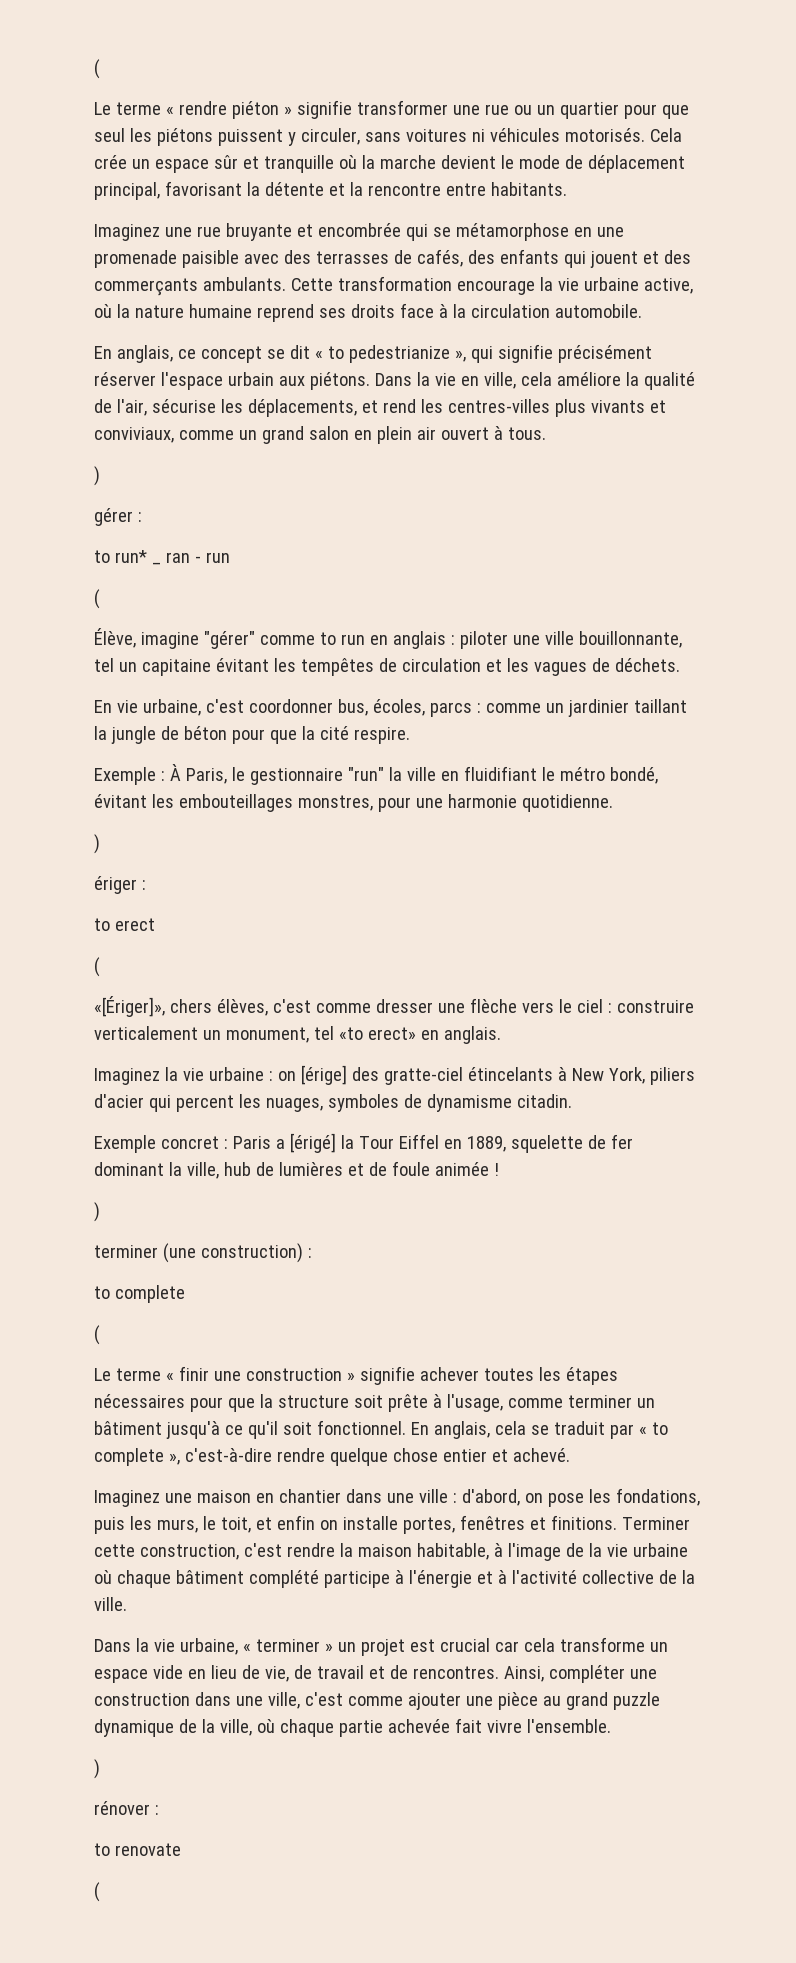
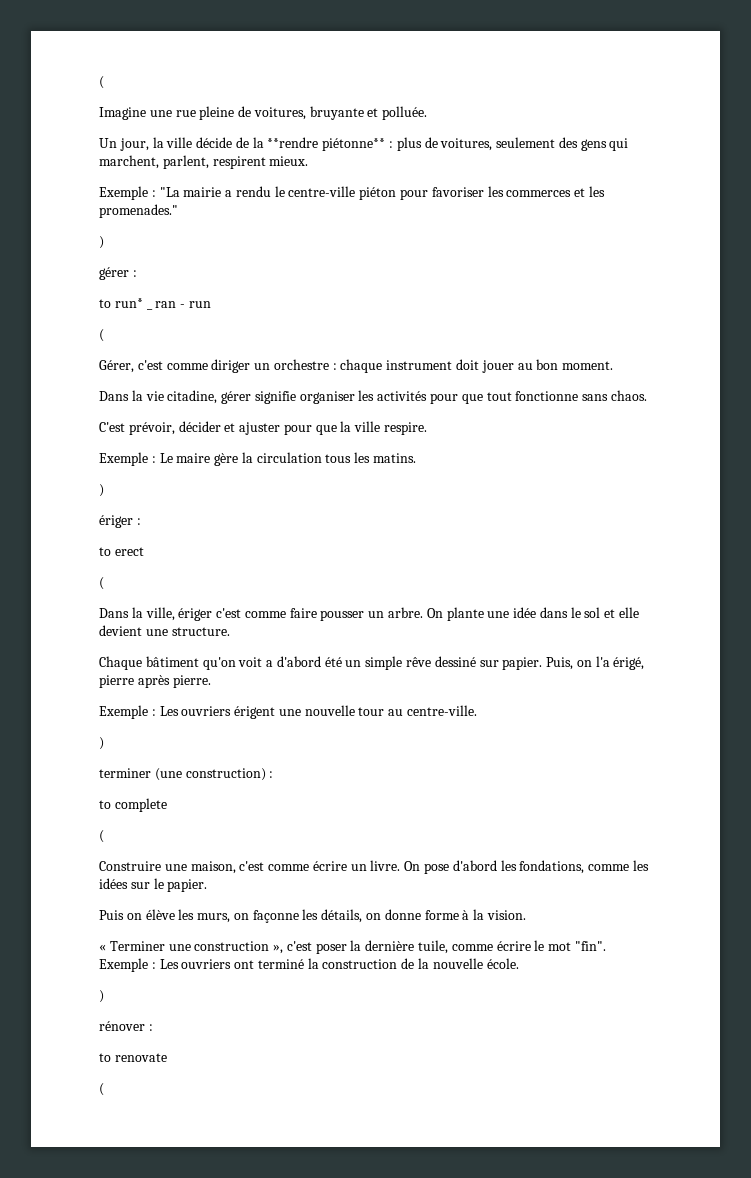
[94,59,100,79] [94,100,689,119] [94,128,682,146] [94,155,685,173] [94,181,567,200] [94,223,624,241] [94,249,691,268] [94,276,693,296] [94,303,642,322] [94,344,652,363] [94,372,695,390] [94,399,666,417] [94,426,546,444] ( // Le terme « rendre piéton » signifie transformer une rue ou un quartier pour que seul les piétons puissent y circuler, sans voitures ni véhicules motorisés. Cela crée un espace sûr et tranquille où la marche devient le mode de déplacement principal, favorisant la détente et la rencontre entre habitants. // Imaginez une rue bruyante et encombrée qui se métamorphose en une promenade paisible avec des terrasses de cafés, des enfants qui jouent et des commerçants ambulants. Cette transformation encourage la vie urbaine active, où la nature humaine reprend ses droits face à la circulation automobile. // En anglais, ce concept se dit « to pedestrianize », qui signifie précisément réserver l'espace urbain aux piétons. Dans la vie en ville, cela améliore la qualité de l'air, sécurise les déplacements, et rend les centres-villes plus vivants et conviviaux, comme un grand salon en plein air ouvert à tous. -> [99,76,104,89] [99,106,428,120] [99,137,629,151] [99,155,309,169] [99,186,605,200] [99,204,178,218] ( // Imagine une rue pleine de voitures, bruyante et polluée. // Un jour, la ville décide de la **rendre piétonne** : plus de voitures, seulement des gens qui marchent, parlent, respirent mieux. // Exemple : "La mairie a rendu le centre-ville piéton pour favoriser les commerces et les promenades."
[94,628,682,649] [94,658,680,676] [94,699,687,717] [94,726,349,744] Élève, imagine "gérer" comme to run en anglais : piloter une ville bouillonnante, tel un capitaine évitant les tempêtes de circulation et les vagues de déchets. // En vie urbaine, c'est coordonner bus, écoles, parcs : comme un jardinier taillant la jungle de béton pour que la cité -> [99,359,614,373] [99,390,647,404] [99,421,381,435] Gérer, c'est comme diriger un orchestre : chaque instrument doit jouer au bon moment. // Dans la vie citadine, gérer signifie organiser les activités pour que tout fonctionne sans chaos. // C'est prévoir, décider et ajuster pour que la ville
[169,764,658,785] [94,794,613,812] À Paris, le gestionnaire "run" la ville en fluidifiant le métro bondé, évitant les embouteillages monstres, pour une harmonie quotidienne. -> [159,452,417,466] Le maire gère la circulation tous les matins.
[94,996,694,1017] [94,1026,501,1044] [94,1065,695,1085] [94,1094,572,1112] [94,1133,633,1153] [94,1161,499,1179] «[Ériger]», chers élèves, c'est comme dresser une flèche vers le ciel : construire verticalement un monument, tel «to erect» en anglais. // Imaginez la vie urbaine : on [érige] des gratte-ciel étincelants à New York, piliers d'acier qui percent les nuages, symboles de dynamisme citadin. // Exemple concret : Paris a [érigé] la Tour Eiffel en 1889, squelette de fer dominant la ville, hub de lumières et de foule animée ! -> [99,607,640,621] [99,625,230,636] [99,656,645,670] [99,675,211,688] [99,705,478,719] Dans la ville, ériger c'est comme faire pousser un arbre. On plante une idée dans le sol et elle devient une structure. // Chaque bâtiment qu'on voit a d'abord été un simple rêve dessiné sur papier. Puis, on l'a érigé, pierre après pierre. // Exemple : Les ouvriers érigent une nouvelle tour au centre-ville.
[94,1366,618,1385] [94,1394,655,1412] [94,1420,668,1439] [94,1448,570,1466] [94,1488,700,1507] [94,1515,690,1534] [94,1543,688,1561] [94,1570,695,1588] [94,1597,127,1611] [94,1637,668,1656] [94,1665,657,1683] [94,1692,660,1710] [94,1718,611,1737] Le terme « finir une construction » signifie achever toutes les étapes nécessaires pour que la structure soit prête à l'usage, comme terminer un bâtiment jusqu'à ce qu'il soit fonctionnel. En anglais, cela se traduit par « to complete », c'est-à-dire rendre quelque chose entier et achevé. // Imaginez une maison en chantier dans une ville : d'abord, on pose les fondations, puis les murs, le toit, et enfin on installe portes, fenêtres et finitions. Terminer cette construction, c'est rendre la maison habitable, à l'image de la vie urbaine où chaque bâtiment complété participe à l'énergie et à l'activité collective de la ville. // Dans la vie urbaine, « terminer » un projet est crucial car cela transforme un espace vide en lieu de vie, de travail et de rencontres. Ainsi, compléter une construction dans une ville, c'est comme ajouter une pièce au grand puzzle dynamique de la ville, où chaque partie achevée fait vivre l'ensemble. -> [99,860,649,874] [99,878,208,892] [99,909,526,923] [99,940,606,954] [99,958,519,972] Construire une maison, c'est comme écrire un livre. On pose d'abord les fondations, comme les idées sur le papier. // Puis on élève les murs, on façonne les détails, on donne forme à la vision. // « Terminer une construction », c'est poser la dernière tuile, comme écrire le mot "fin". Exemple : Les ouvriers ont terminé la construction de la nouvelle école.

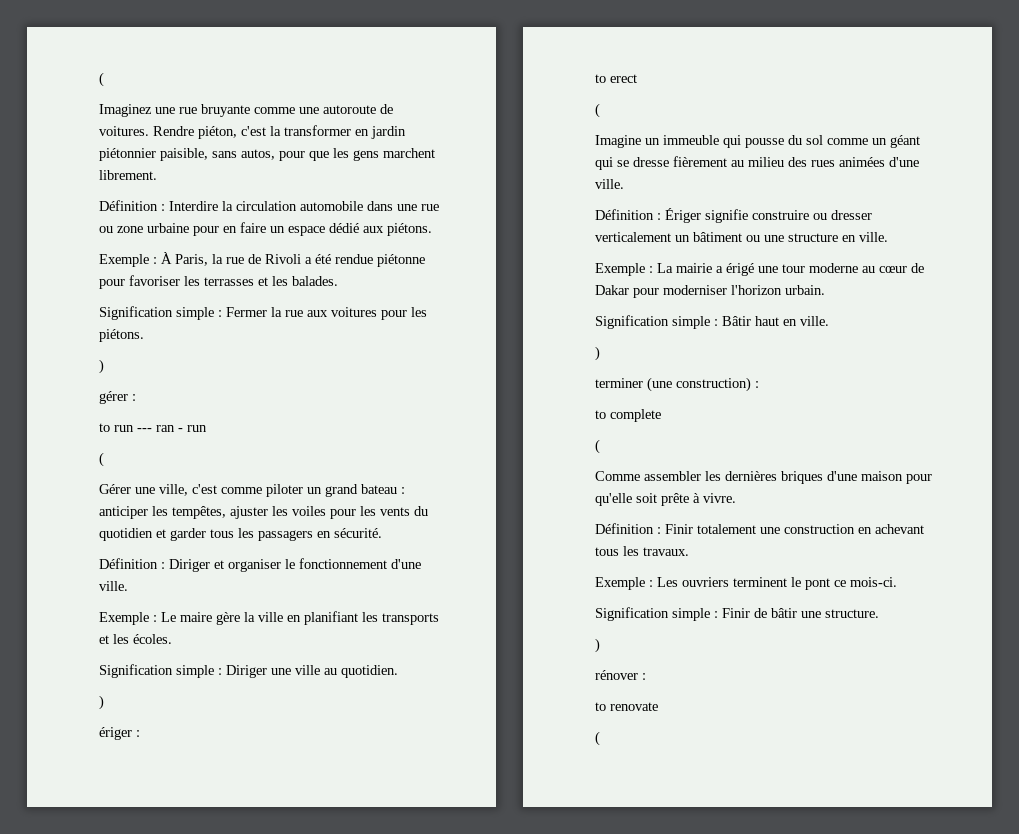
[99,76,104,89] [99,106,428,120] [99,137,629,151] [99,155,309,169] [99,186,397,200] ( // Imagine une rue pleine de voitures, bruyante et polluée. // Un jour, la ville décide de la **rendre piétonne** : plus de voitures, seulement des gens qui marchent, parlent, respirent mieux. // Exemple : "La mairie a rendu le centre-ville piéton -> [99,72,104,87] [99,104,393,117] [99,125,406,139] [99,148,435,161] [99,170,157,180] [99,200,439,211] [99,222,432,236] [99,252,425,267] ( // Imaginez une rue bruyante comme une autoroute de voitures. Rendre piéton, c'est la transformer en jardin piétonnier paisible, sans autos, pour que les gens marchent librement. // Définition : Interdire la circulation automobile dans une rue ou zone urbaine pour en faire un espace dédié aux piétons. // Exemple : À Paris, la rue de Rivoli a été rendue piétonne
[506,186,605,197] [99,204,178,218] commerces et les promenades." -> [204,276,338,286] [99,306,427,320] [99,329,144,342] terrasses et les balades. // Signification simple : Fermer la rue aux voitures pour les piétons.
[114,298,143,308] [146,308,153,310] run* _ -> [114,425,152,432] run ---
[99,359,614,373] [99,390,647,404] [99,421,428,435] Gérer, c'est comme diriger un orchestre : chaque instrument doit jouer au bon moment. // Dans la vie citadine, gérer signifie organiser les activités pour que tout fonctionne sans chaos. // C'est prévoir, décider et ajuster pour que la ville respire. -> [99,484,405,497] [99,506,428,519] [99,528,382,541] [99,558,421,572] [99,581,128,591] Gérer une ville, c'est comme piloter un grand bateau : anticiper les tempêtes, ajuster les voiles pour les vents du quotidien et garder tous les passagers en sécurité. // Définition : Diriger et organiser le fonctionnement d'une ville.
[256,452,417,463] circulation tous les matins. -> [258,611,439,625] [99,634,172,644] [99,664,398,678] ville en planifiant les transports et les écoles. // Signification simple : Diriger une ville au quotidien.
[99,607,640,621] [99,625,230,636] [99,656,645,670] [99,675,211,688] [99,705,478,719] Dans la ville, ériger c'est comme faire pousser un arbre. On plante une idée dans le sol et elle devient une structure. // Chaque bâtiment qu'on voit a d'abord été un simple rêve dessiné sur papier. Puis, on l'a érigé, pierre après pierre. // Exemple : Les ouvriers érigent une nouvelle tour au centre-ville. -> [595,135,920,148] [595,156,919,170] [595,179,624,189] [595,208,872,223] [595,232,888,242] [595,263,924,276] [595,285,825,298] [595,315,829,329] Imagine un immeuble qui pousse du sol comme un géant qui se dresse fièrement au milieu des rues animées d'une ville. // Définition : Ériger signifie construire ou dresser verticalement un bâtiment ou une structure en ville. // Exemple : La mairie a érigé une tour moderne au cœur de Dakar pour moderniser l'horizon urbain. // Signification simple : Bâtir haut en ville.
[99,860,649,874] [99,878,208,892] [99,909,526,923] [99,940,606,954] [99,958,519,972] Construire une maison, c'est comme écrire un livre. On pose d'abord les fondations, comme les idées sur le papier. // Puis on élève les murs, on façonne les détails, on donne forme à la vision. // « Terminer une construction », c'est poser la dernière tuile, comme écrire le mot "fin". Exemple : Les ouvriers ont terminé la construction de la nouvelle école. -> [595,471,932,484] [595,493,736,506] [595,523,924,534] [595,546,689,556] [595,577,897,590] [595,607,879,621] Comme assembler les dernières briques d'une maison pour qu'elle soit prête à vivre. // Définition : Finir totalement une construction en achevant tous les travaux. // Exemple : Les ouvriers terminent le pont ce mois-ci. // Signification simple : Finir de bâtir une structure.

